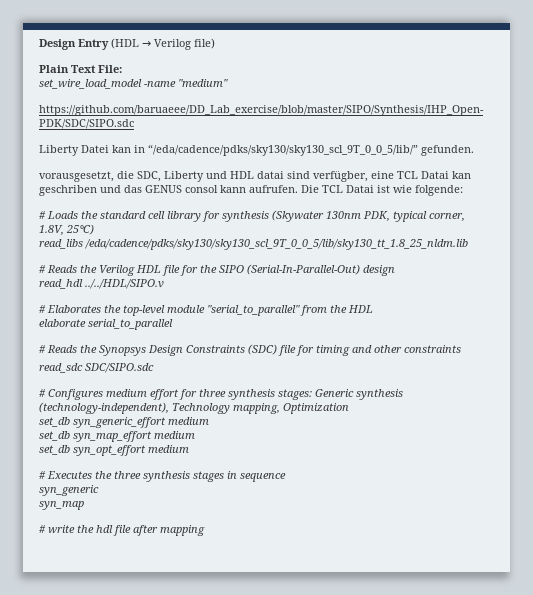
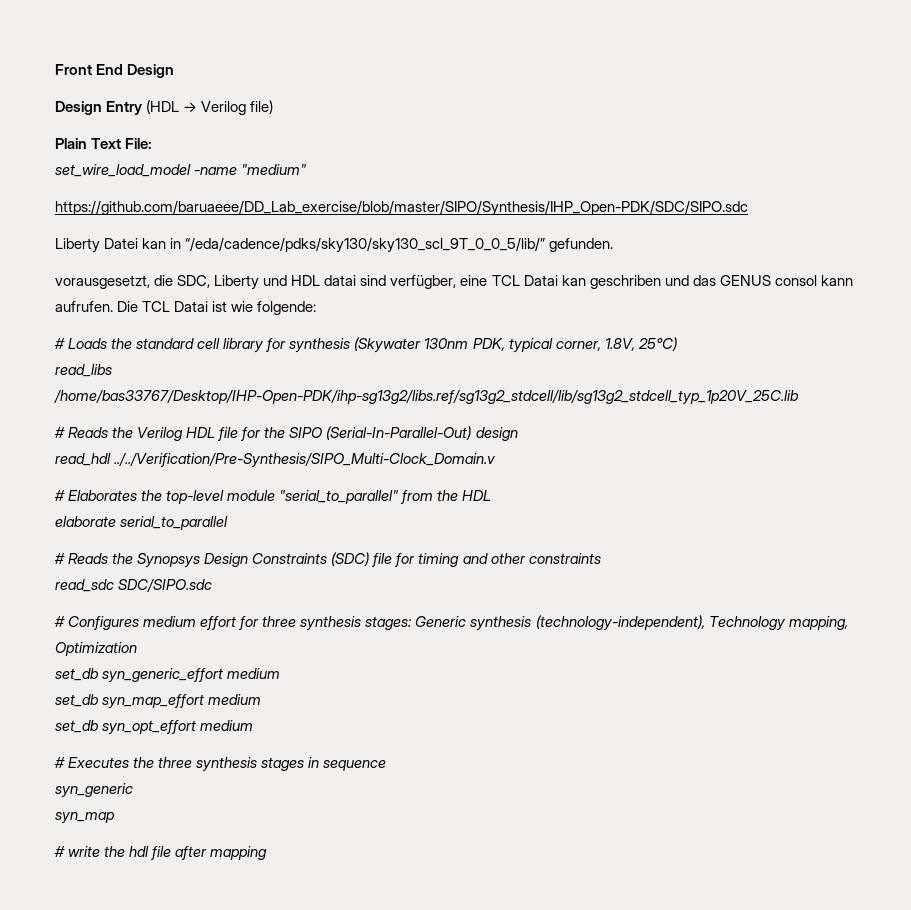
(39, 44) none -> [55,64,175,78] Front End Design //
[84,239,468,250] /eda/cadence/pdks/sky130/sky130_scl_9T_0_0_5/lib/sky130_tt_1.8_25_nldm.lib -> [54,389,799,405] /home/bas33767/Desktop/IHP-Open-PDK/ihp-sg13g2/libs.ref/sg13g2_stdcell/lib/sg13g2_stdcell_typ_1p20V_25C.lib
[85,279,164,289] ../../HDL/SIPO.v -> [114,452,497,468] ../../Verification/Pre-Synthesis/SIPO_Multi-Clock_Domain.v

